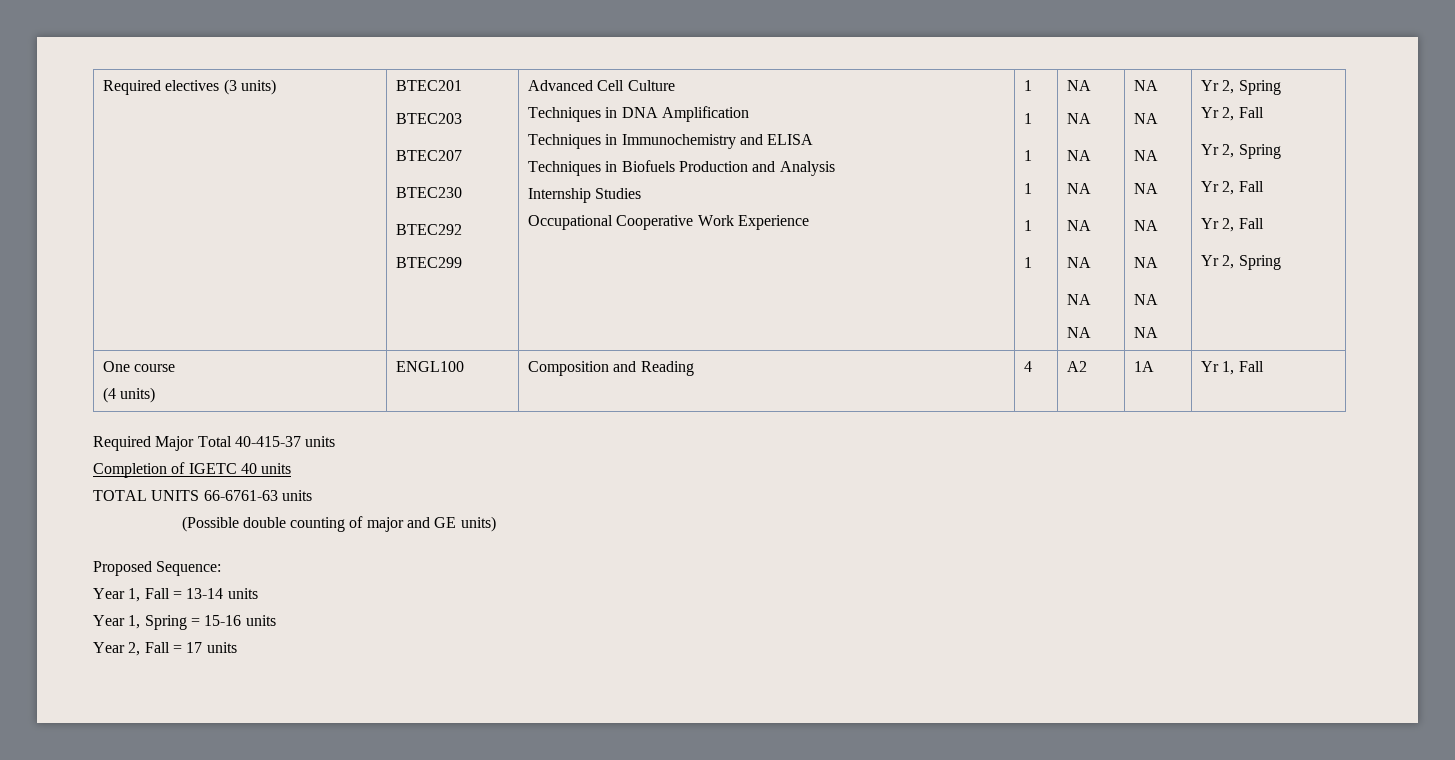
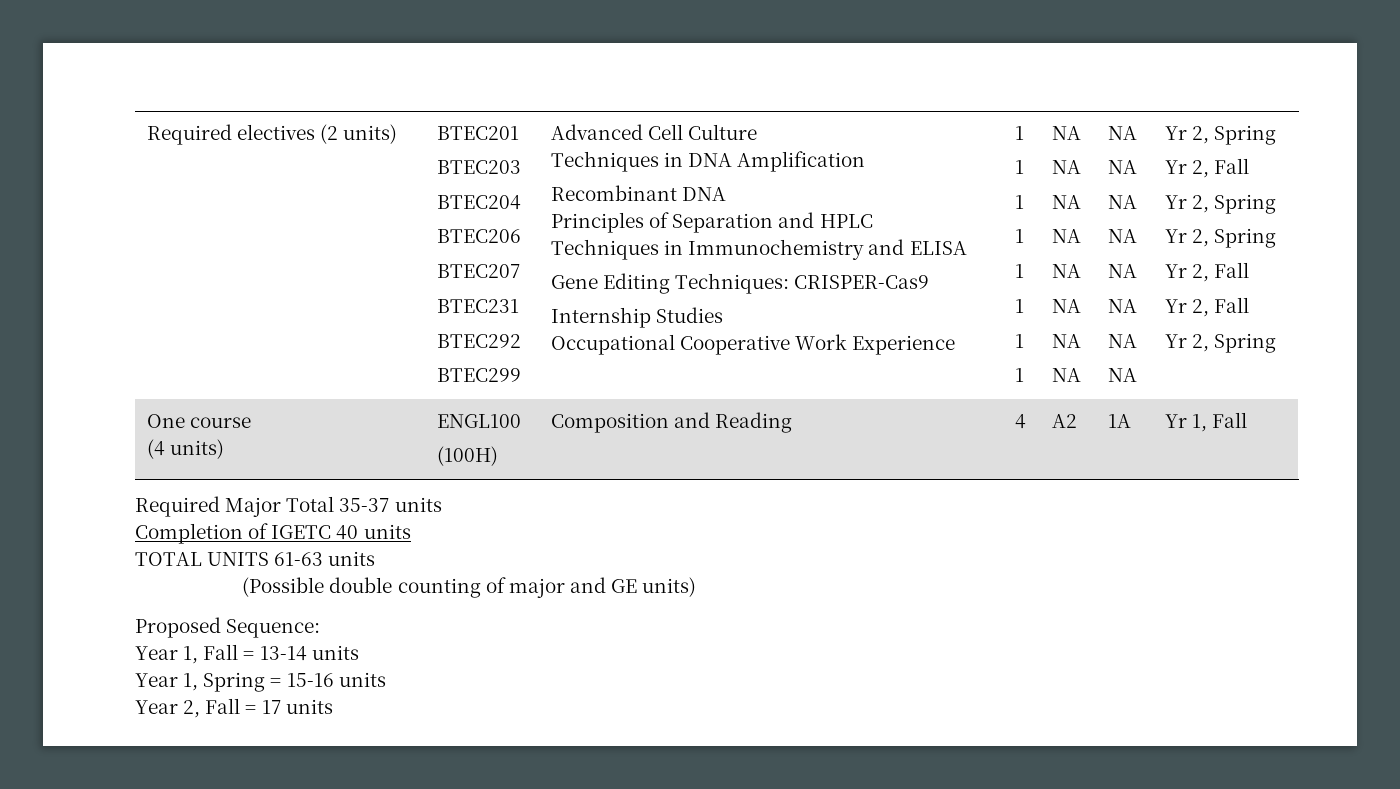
[223,79,237,95] (3 -> [320,124,339,144] (2
(463, 118) none -> [437,195,522,210] [437,229,522,243] // BTEC204 // BTEC206
[396,187,463,198] BTEC230 -> [437,299,520,313] BTEC231
(749, 114) none -> [551,185,727,201] [551,212,873,233] // Recombinant DNA // Principles of Separation and HPLC
[528,160,835,176] Techniques in Biofuels Production and Analysis -> [551,273,930,294] Gene Editing Techniques: CRISPER-Cas9
(1033, 262) none -> [1015,334,1025,348] [1015,368,1025,382] // 1 // 1
(1281, 151) none -> [1165,228,1277,248] // Yr 2, Spring
(465, 366) none -> [437,446,499,466] // (100H)
[234,436,301,447] 40-415-37 -> [339,498,390,512] 35-37
[203,490,278,501] 66-6761-63 -> [274,552,324,566] 61-63

